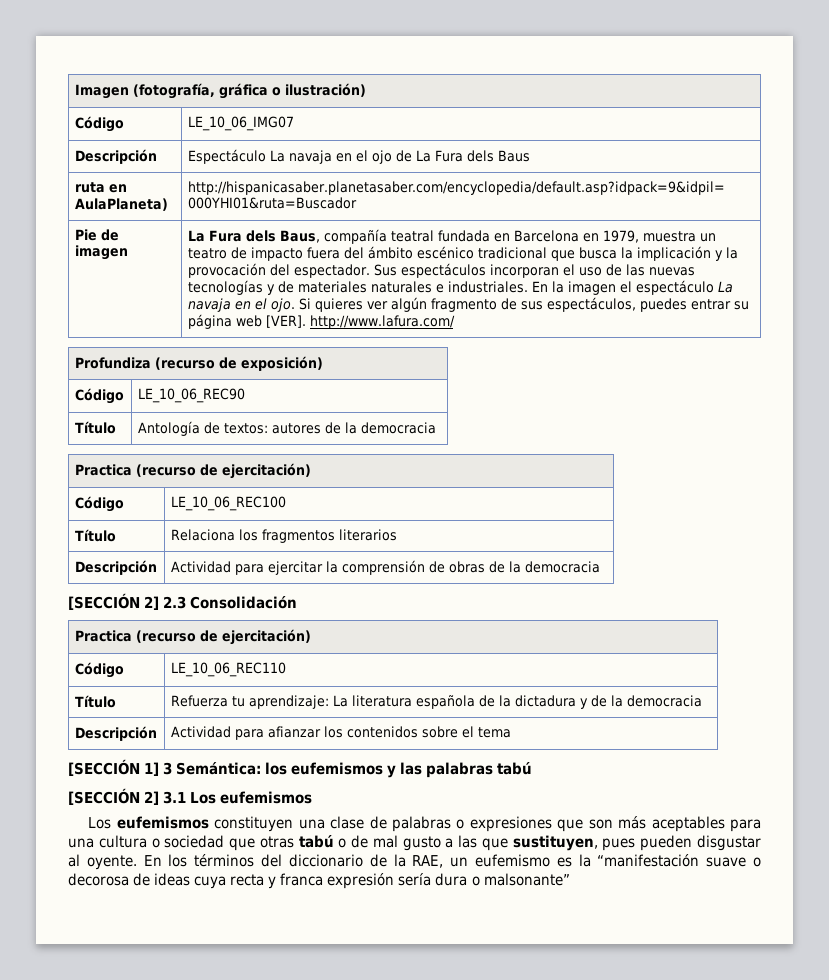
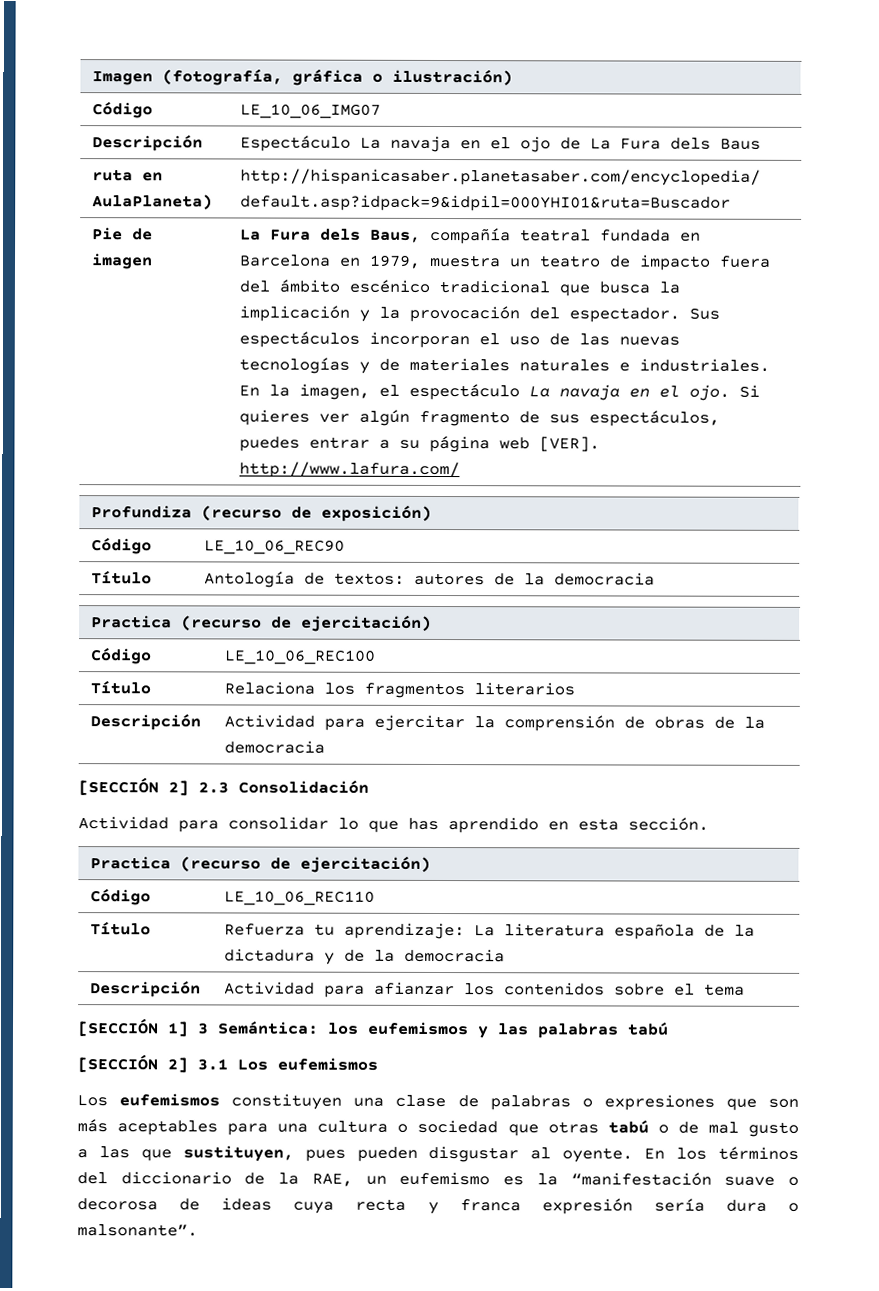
[567,281,616,295] imagen -> [298,383,370,400] imagen,
(731, 304) none -> [378,439,390,449] a
(298, 602) none -> [78,816,709,834] // Actividad para consolidar lo que has aprendido en esta sección.
[483,873,570,886] malsonante” -> [77,1224,198,1237] malsonante”.

